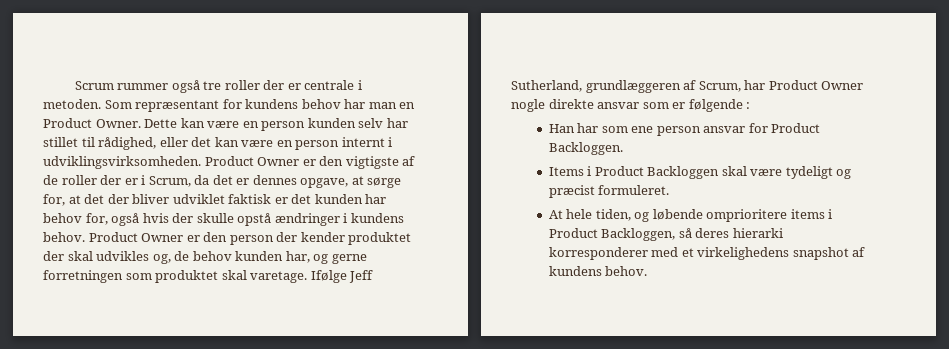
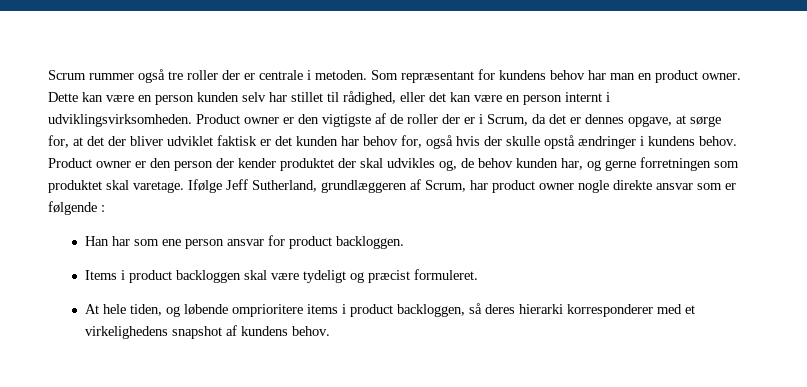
[43,118,141,128] Product Owner. -> [655,70,741,83] product owner.
[257,157,300,166] Owner -> [244,117,279,124] owner
[141,233,184,242] Owner -> [96,161,131,168] owner
[768,80,864,90] Product Owner -> [492,180,574,193] product owner
[771,123,821,133] [548,142,623,155] Product Backloggen. -> [289,236,405,249] product backloggen.
[594,166,720,179] Product Backloggen -> [129,270,242,283] product backloggen
[548,228,676,241] Product Backloggen, -> [350,304,466,317] product backloggen,

